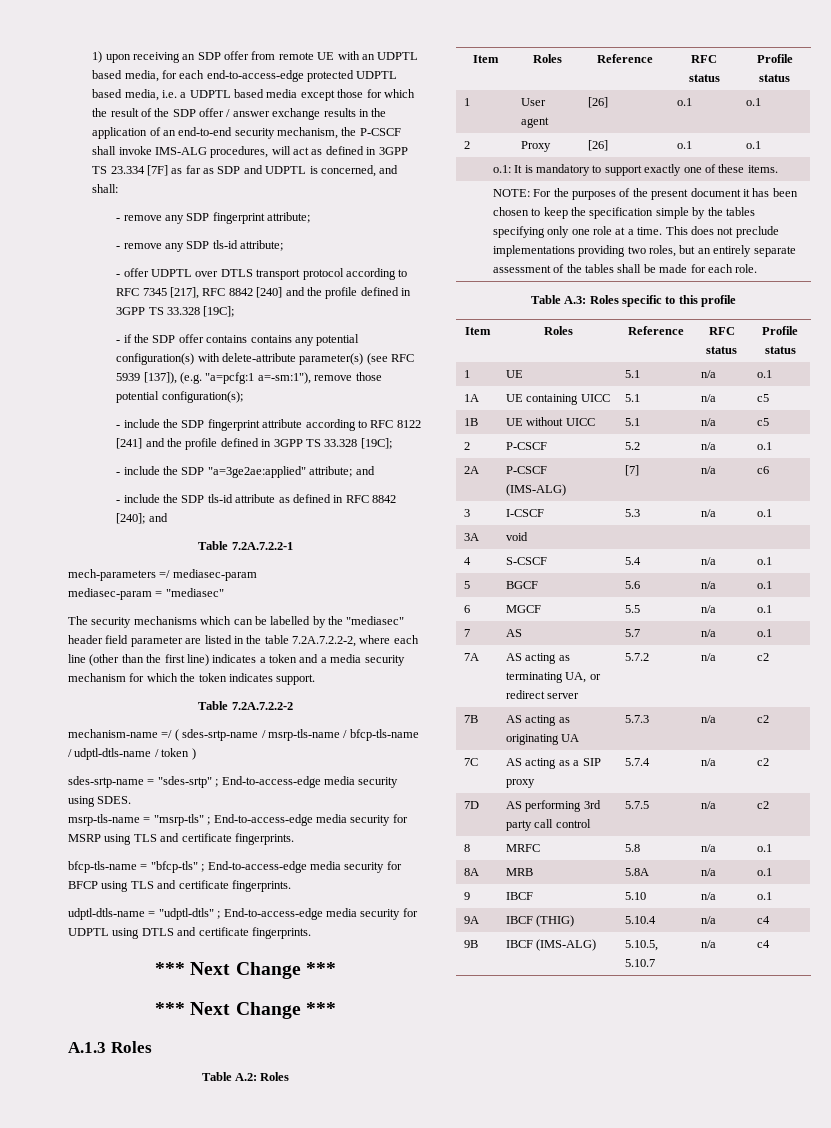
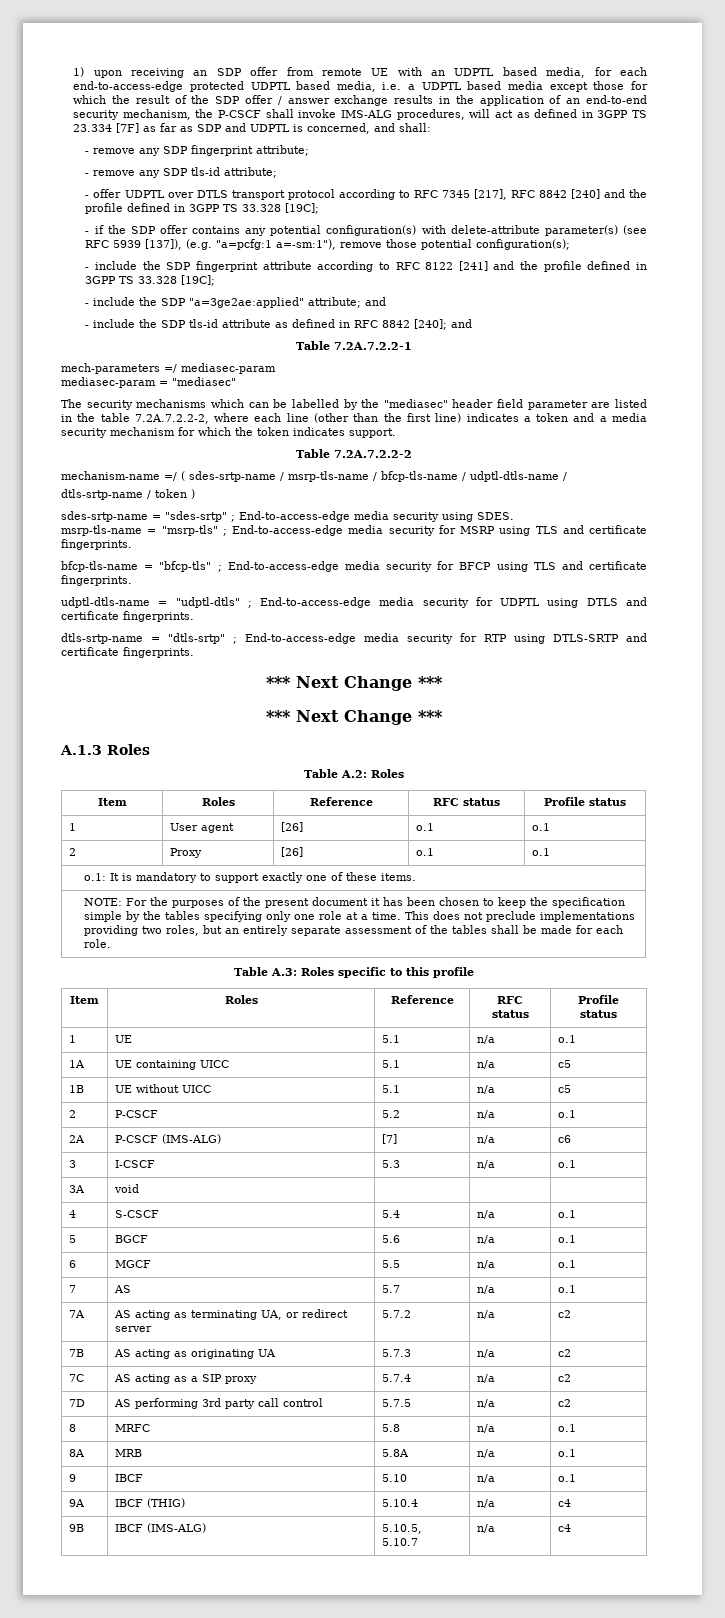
[250,335,292,343] contains -> (241, 230) none
(159, 753) none -> [61,489,151,500] // dtls-srtp-name /
(311, 933) none -> [61,633,647,644] [61,647,194,658] // dtls-srtp-name = "dtls-srtp" ; End-to-access-edge media security for RTP using DTLS-SRTP and certificate fingerprints.

